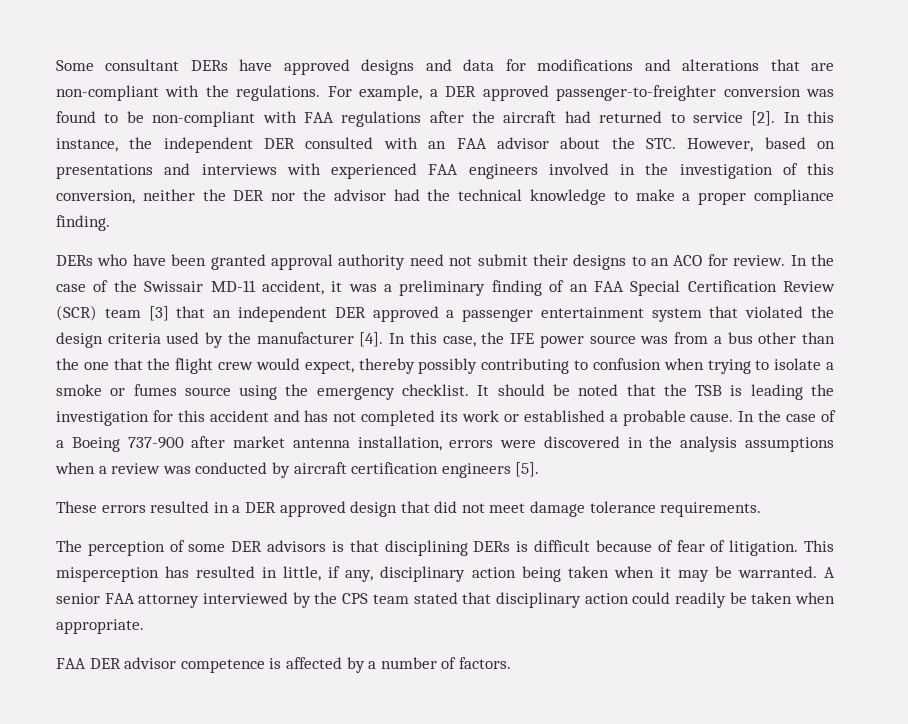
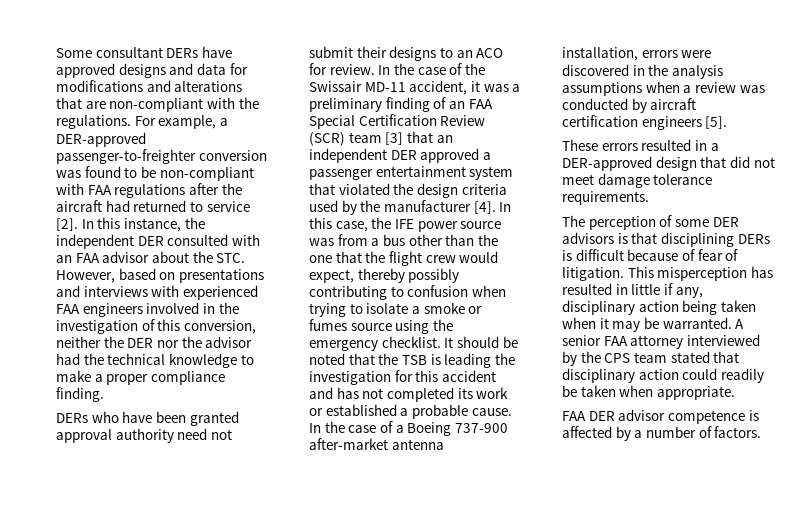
[445,85,549,101] DER approved -> [56,132,146,147] DER-approved
[191,436,286,448] after market -> [309,438,388,450] after-market
[244,501,346,517] DER approved -> [562,156,652,171] DER-approved
[283,566,322,581] little, -> [631,284,661,295] little

